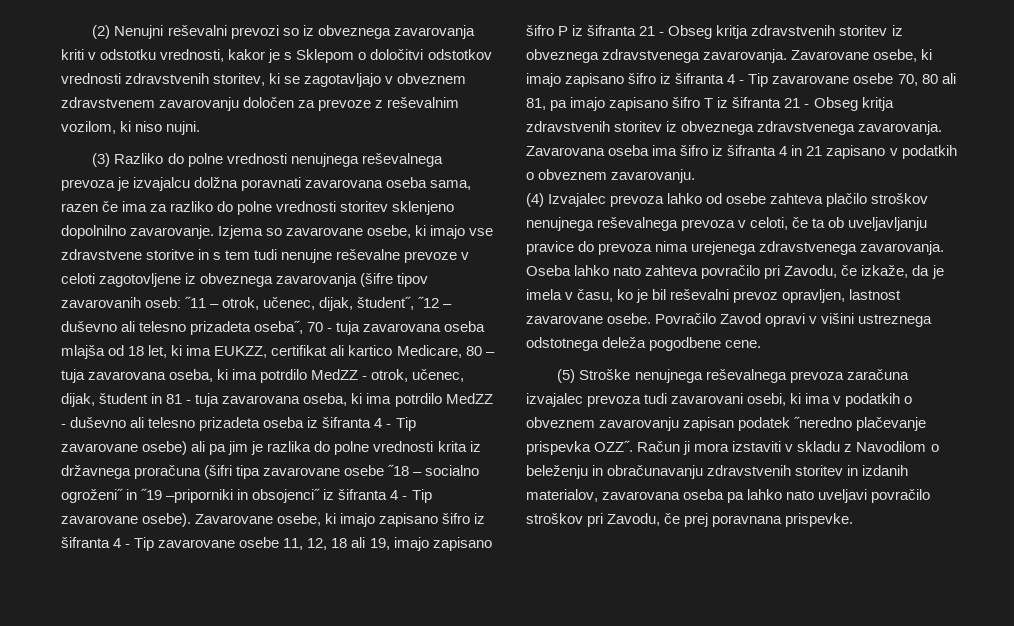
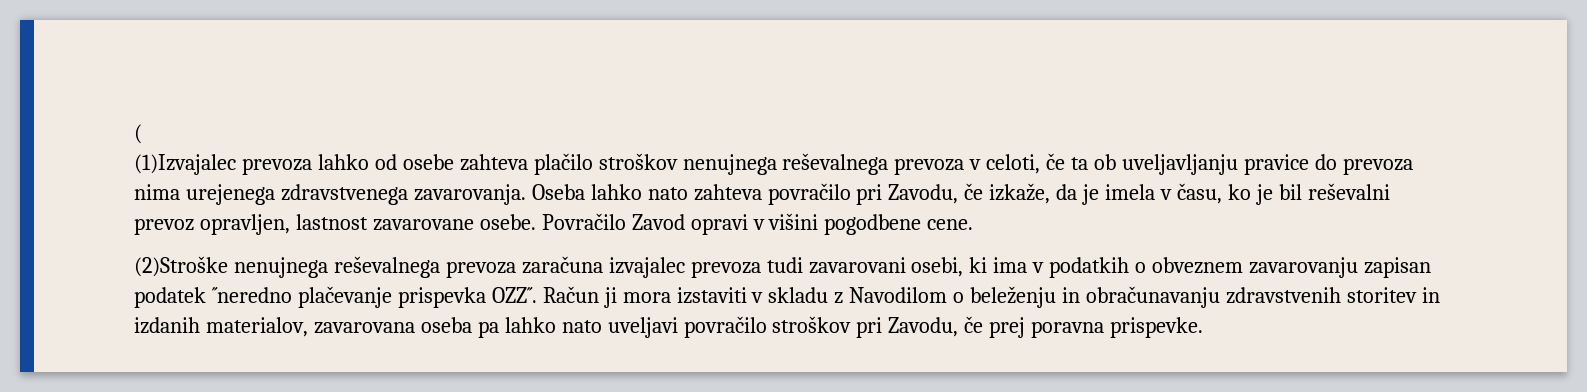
[92,25,475,39] [61,49,492,63] [61,73,467,87] [61,97,460,111] [61,121,201,135] [92,153,443,167] [61,177,472,191] [61,201,455,215] [61,225,494,239] [61,249,470,263] [61,273,429,287] [61,296,453,311] [61,320,486,335] [61,345,495,359] [61,369,465,383] [61,393,493,407] [61,417,416,431] [61,441,481,455] [61,464,480,479] [61,488,432,503] [61,513,486,527] [61,537,492,551] [526,25,903,39] [526,49,933,63] [526,73,956,87] [526,97,894,111] [526,121,943,135] [526,145,957,159] [526,169,696,183] [526,193,607,207] (2) Nenujni reševalni prevozi so iz obveznega zavarovanja kriti v odstotku vrednosti, kakor je s Sklepom o določitvi odstotkov vrednosti zdravstvenih storitev, ki se zagotavljajo v obveznem zdravstvenem zavarovanju določen za prevoze z reševalnim vozilom, ki niso nujni. // (3) Razliko do polne vrednosti nenujnega reševalnega prevoza je izvajalcu dolžna poravnati zavarovana oseba sama, razen če ima za razliko do polne vrednosti storitev sklenjeno dopolnilno zavarovanje. Izjema so zavarovane osebe, ki imajo vse zdravstvene storitve in s tem tudi nenujne reševalne prevoze v celoti zagotovljene iz obveznega zavarovanja (šifre tipov zavarovanih oseb: ˝11 – otrok, učenec, dijak, študent˝, ˝12 – duševno ali telesno prizadeta oseba˝, 70 - tuja zavarovana oseba mlajša od 18 let, ki ima EUKZZ, certifikat ali kartico Medicare, 80 – tuja zavarovana oseba, ki ima potrdilo MedZZ - otrok, učenec, dijak, študent in 81 - tuja zavarovana oseba, ki ima potrdilo MedZZ - duševno ali telesno prizadeta oseba iz šifranta 4 - Tip zavarovane osebe) ali pa jim je razlika do polne vrednosti krita iz državnega proračuna (šifri tipa zavarovane osebe ˝18 – socialno ogroženi˝ in ˝19 –priporniki in obsojenci˝ iz šifranta 4 - Tip zavarovane osebe). Zavarovane osebe, ki imajo zapisano šifro iz šifranta 4 - Tip zavarovane osebe 11, 12, 18 ali 19, imajo zapisano šifro P iz šifranta 21 - Obseg kritja zdravstvenih storitev iz obveznega zdravstvenega zavarovanja. Zavarovane osebe, ki imajo zapisano šifro iz šifranta 4 - Tip zavarovane osebe 70, 80 ali 81, pa imajo zapisano šifro T iz šifranta 21 - Obseg kritja zdravstvenih storitev iz obveznega zdravstvenega zavarovanja. Zavarovana oseba ima šifro iz šifranta 4 in 21 zapisano v podatkih o obveznem zavarovanju. // (4) Izvajalec -> [134,124,142,144] [134,154,236,175] ( // (1)Izvajalec
[858,314,933,327] [526,337,647,351] ustreznega odstotnega deleža -> (819, 221) none
[557,369,631,383] (5) Stroške -> [134,256,228,277] (2)Stroške
[712,515,783,527] poravnana -> [1031,321,1105,338] poravna

